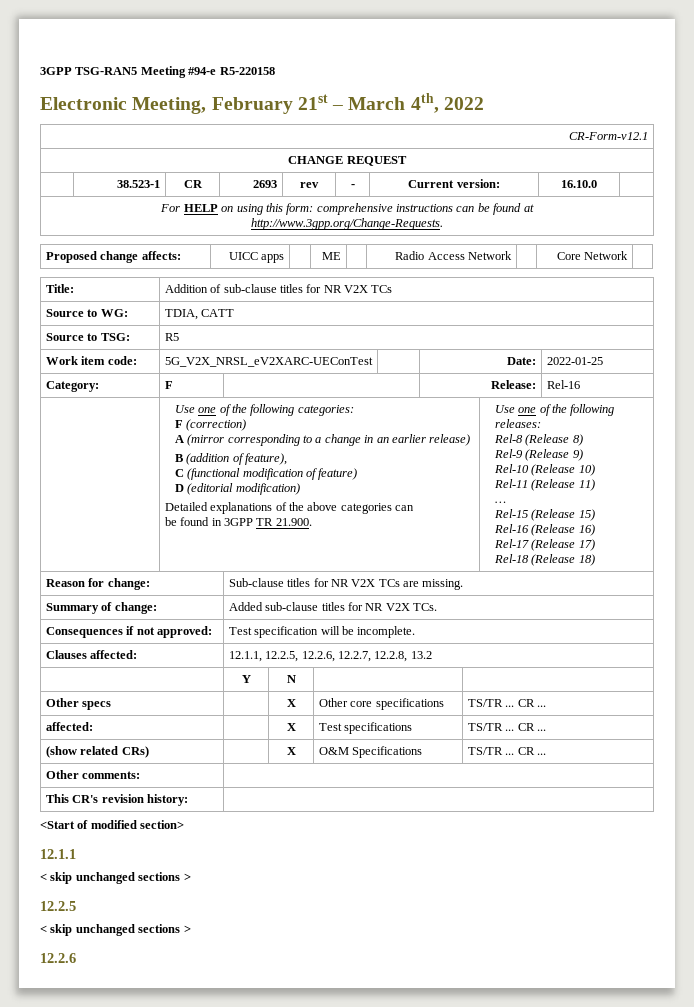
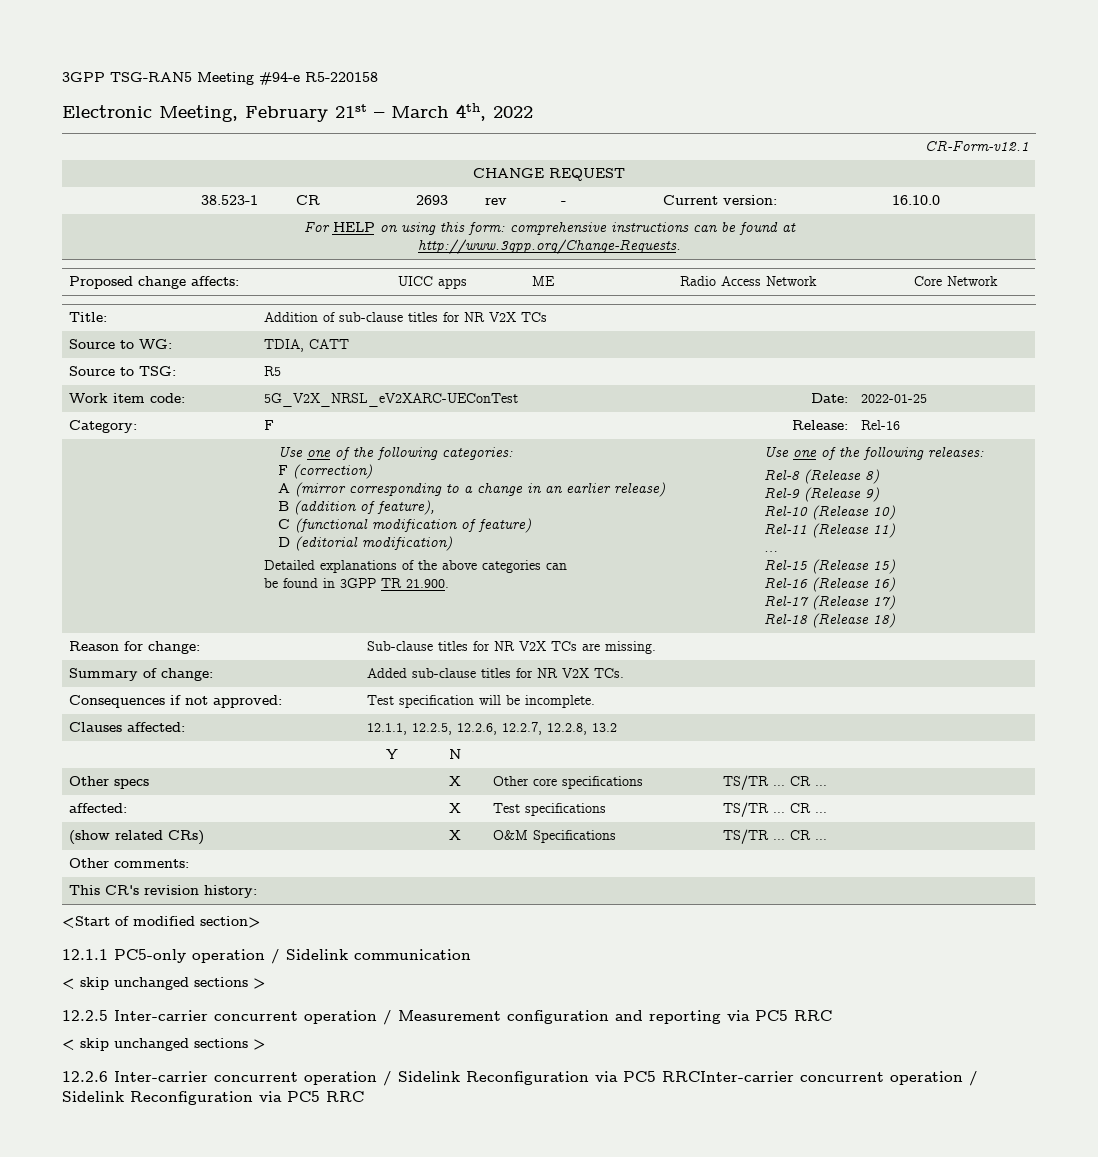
(76, 854) none -> [114,949,471,964] PC5-only operation / Sidelink communication
(76, 906) none -> [114,1010,832,1025] Inter-carrier concurrent operation / Measurement configuration and reporting via PC5 RRC
(76, 958) none -> [114,1071,978,1086] [62,1091,364,1105] Inter-carrier concurrent operation / Sidelink Reconfiguration via PC5 RRCInter-carrier concurrent operation / Sidelink Reconfiguration via PC5 RRC

